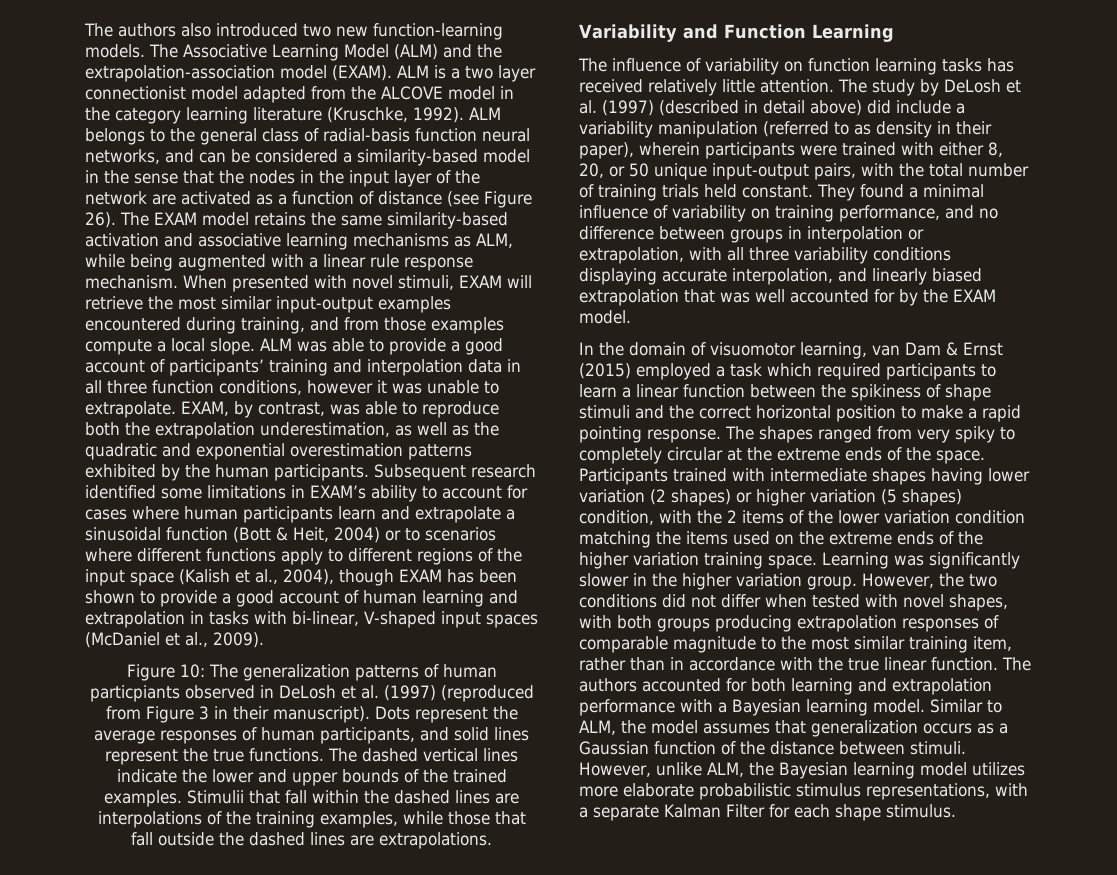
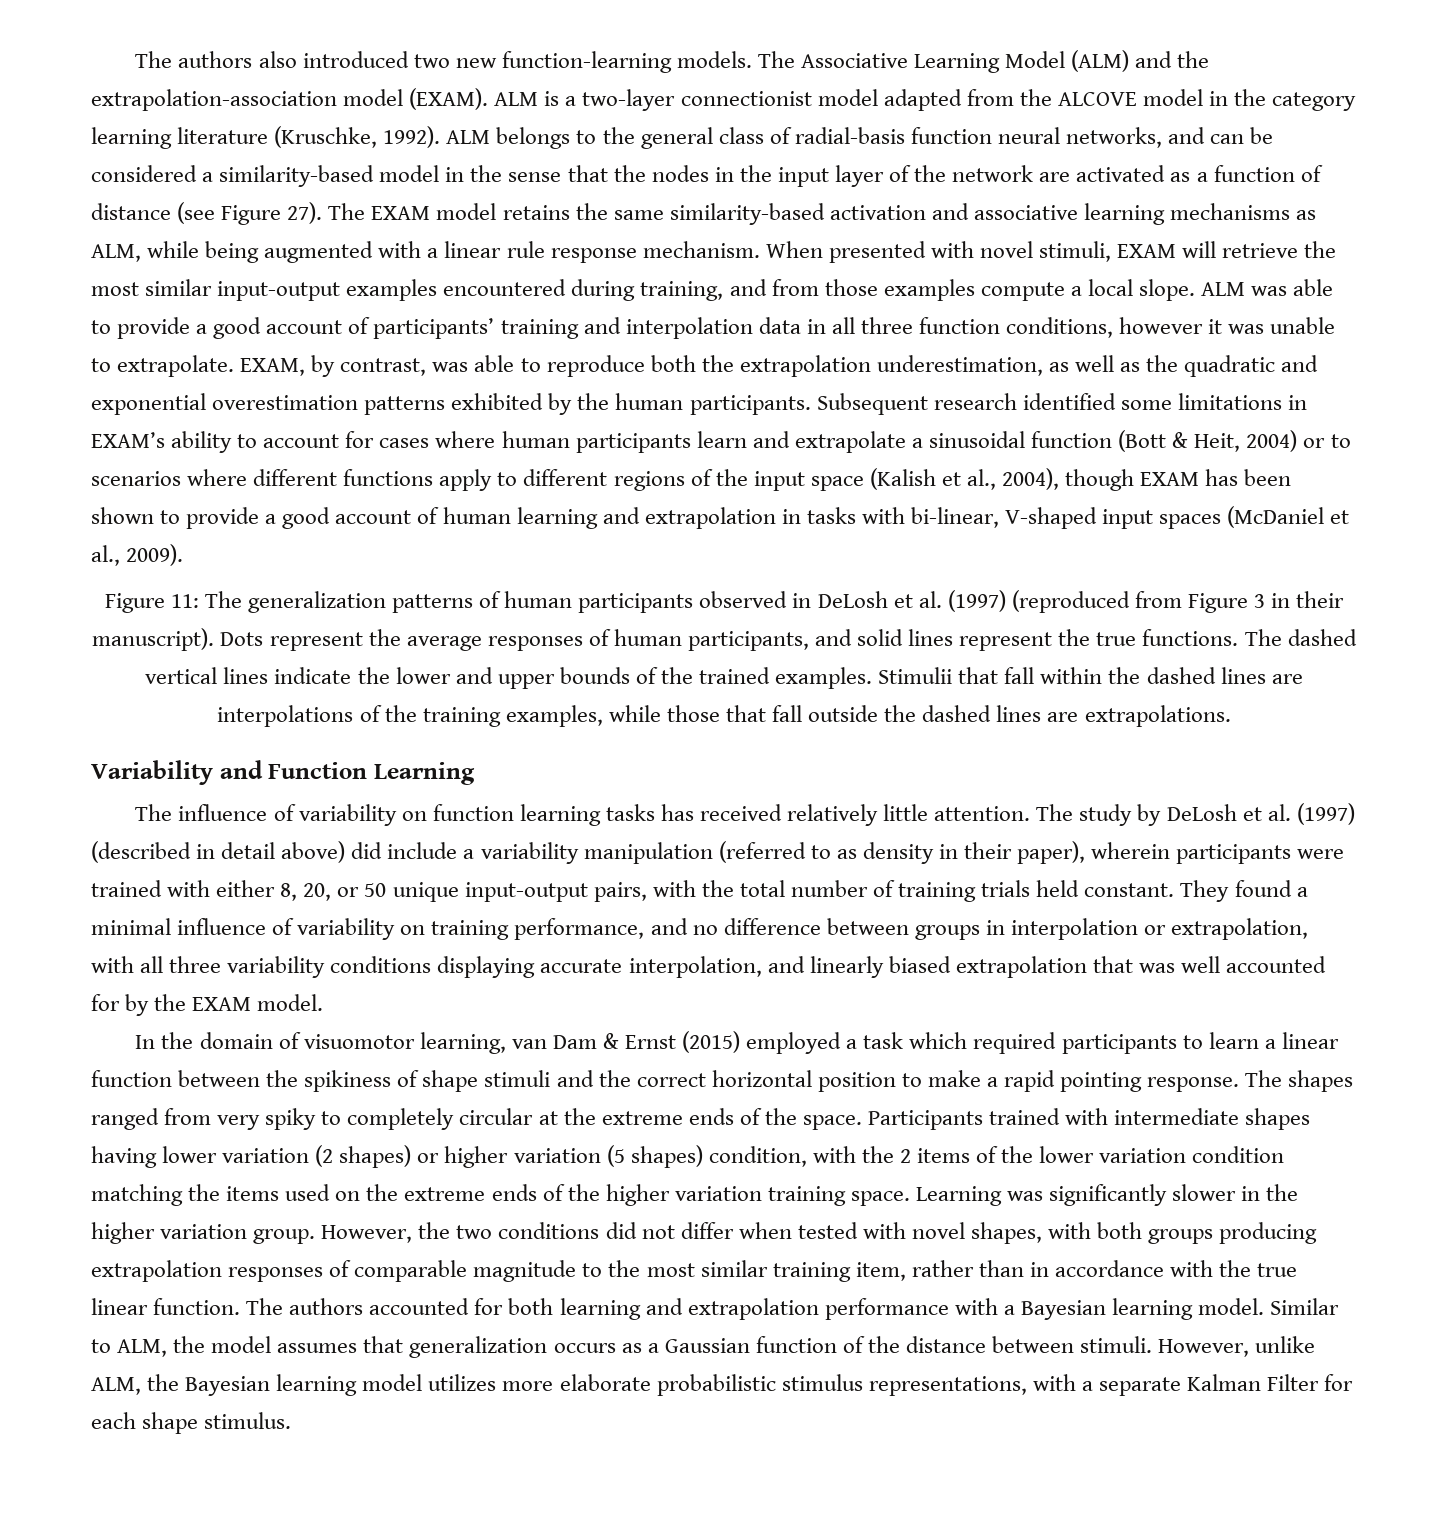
[465,65,536,82] two layer -> [582,89,676,111] two-layer
[85,212,116,228] 26). -> [287,202,323,224] 27).
[179,664,205,678] 10: -> [170,594,199,608] 11:
[89,685,180,702] particpiants -> [578,593,694,613] participants

